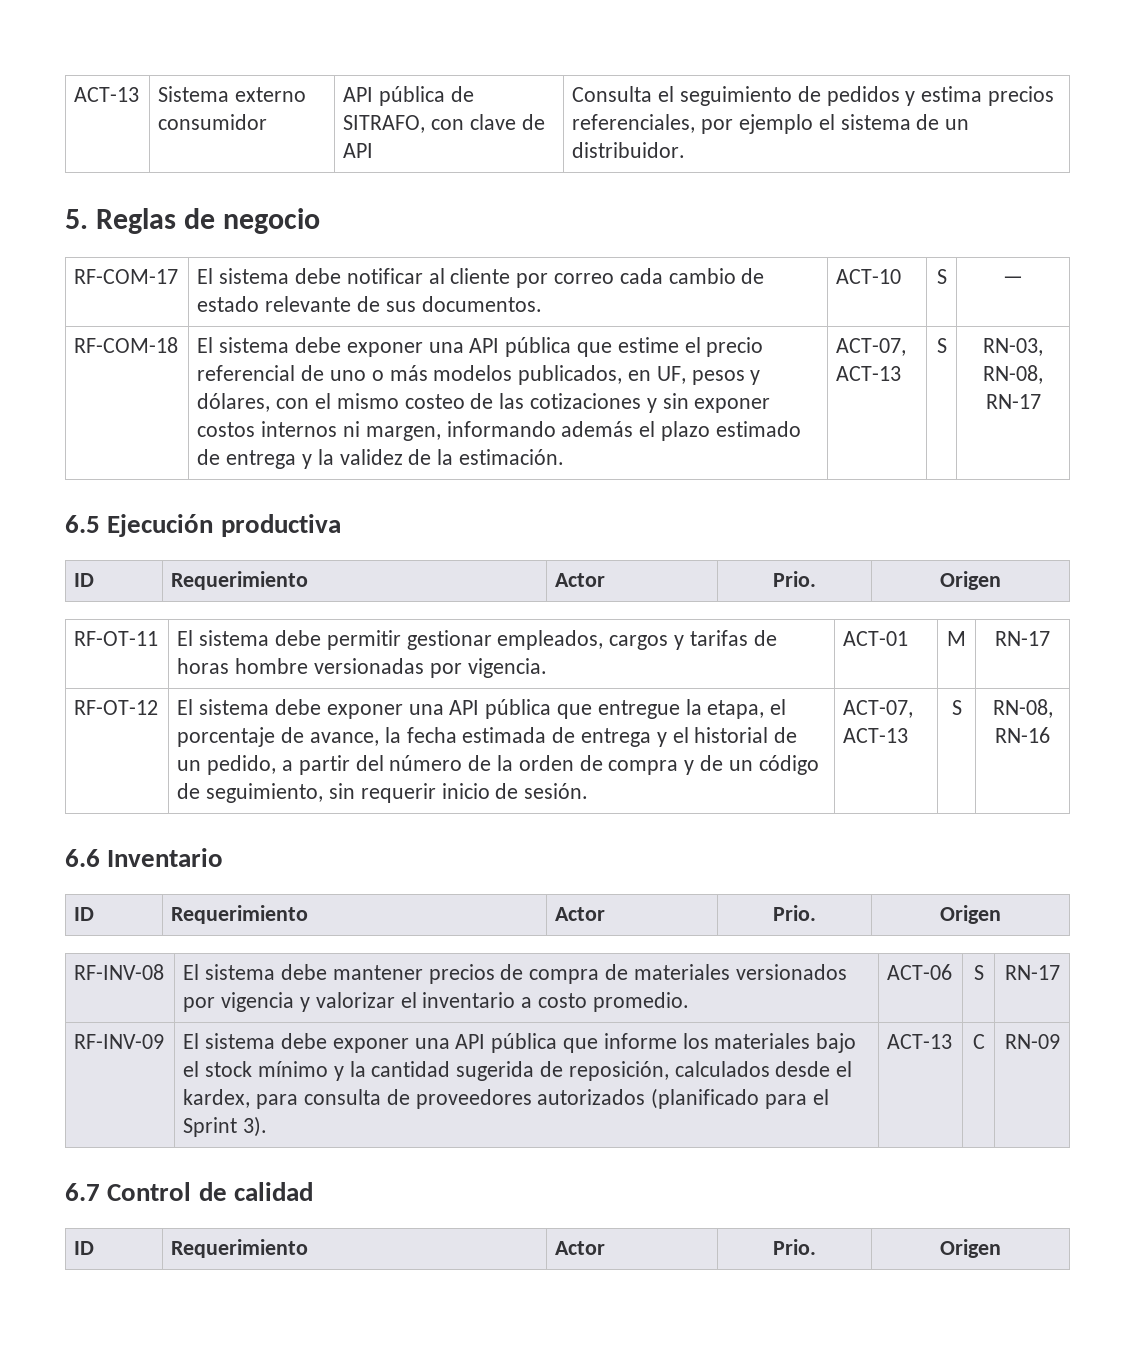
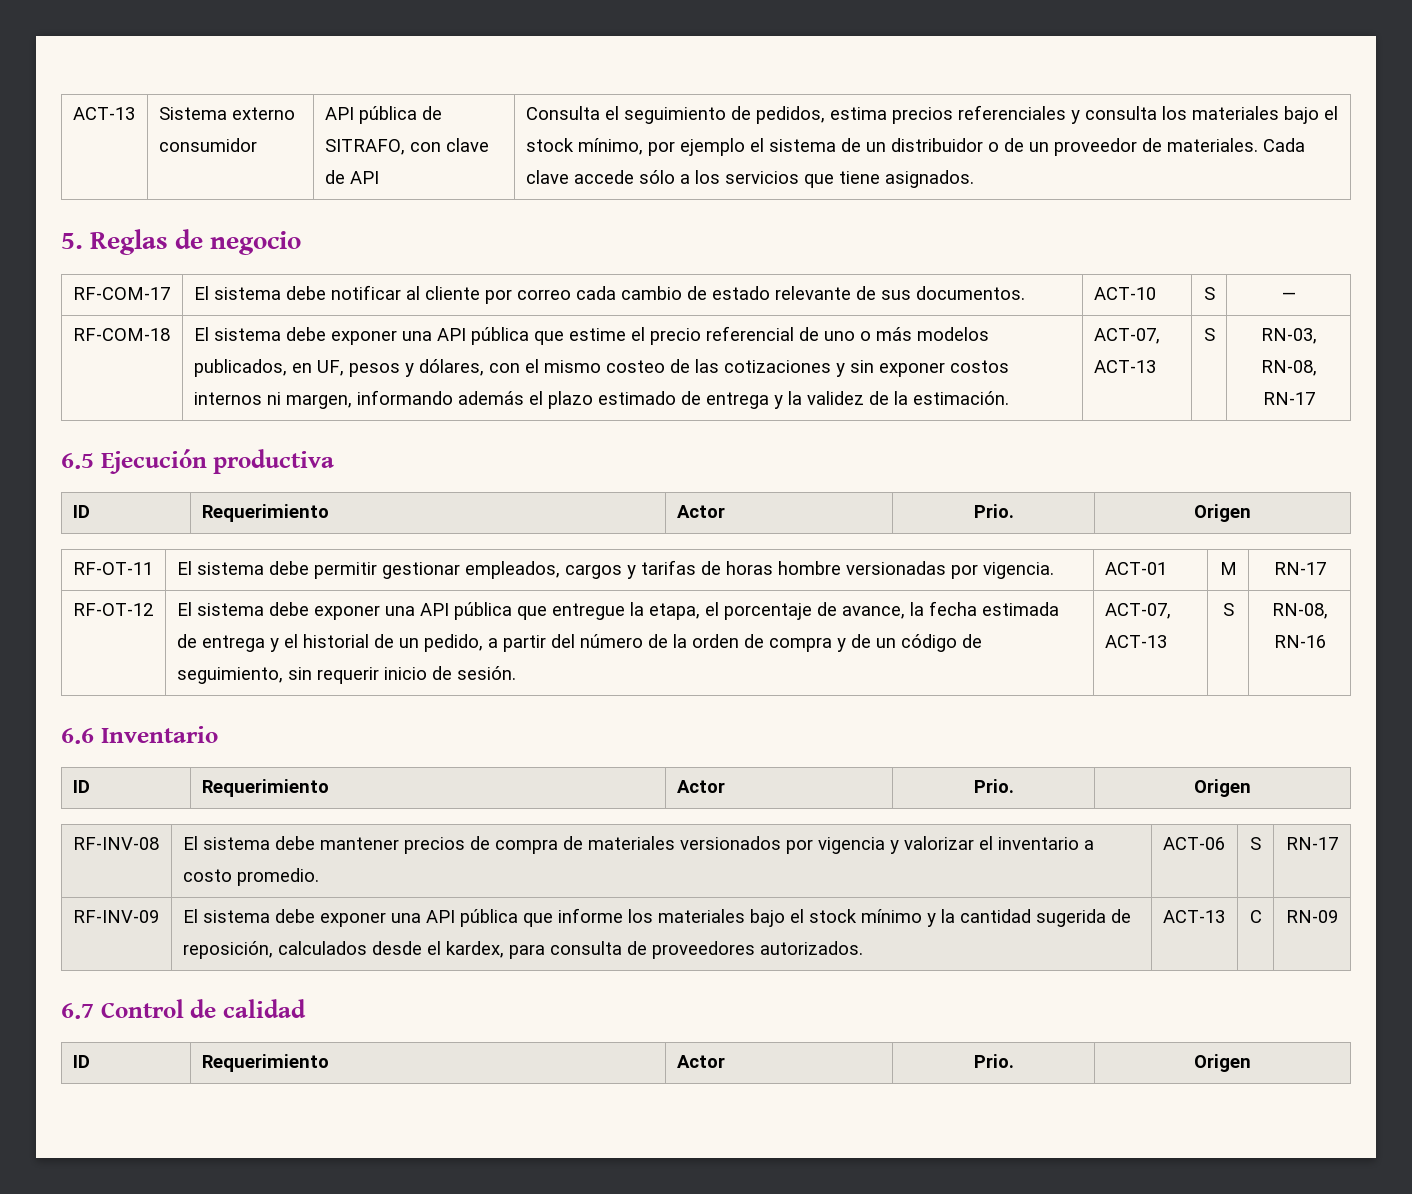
[826,86,1054,106] [572,114,696,133] pedidos y estima precios referenciales, -> [755,105,1338,124] [525,138,643,155] pedidos, estima precios referenciales y consulta los materiales bajo el stock mínimo,
[572,142,686,158] distribuidor. -> [890,138,1305,156] [525,170,974,188] distribuidor o de un proveedor de materiales. Cada clave accede sólo a los servicios que tiene asignados.
[537,1088,829,1109] [183,1116,268,1137] autorizados (planificado para el Sprint 3). -> [759,941,863,955] autorizados.

